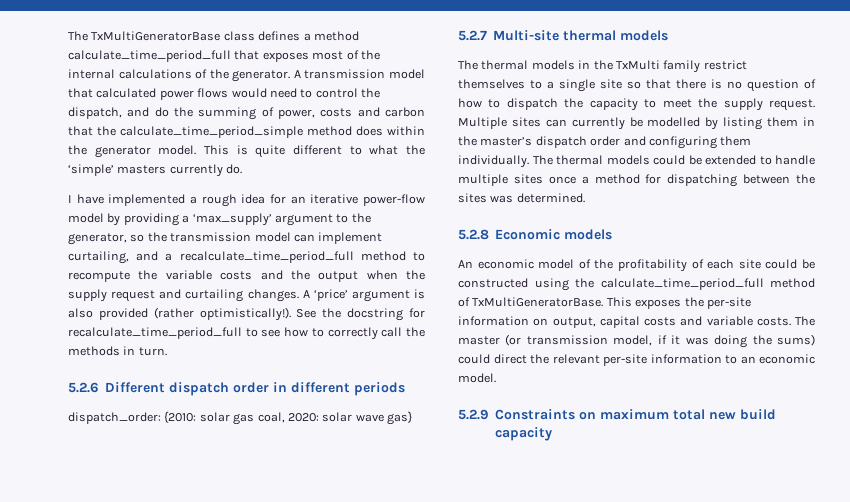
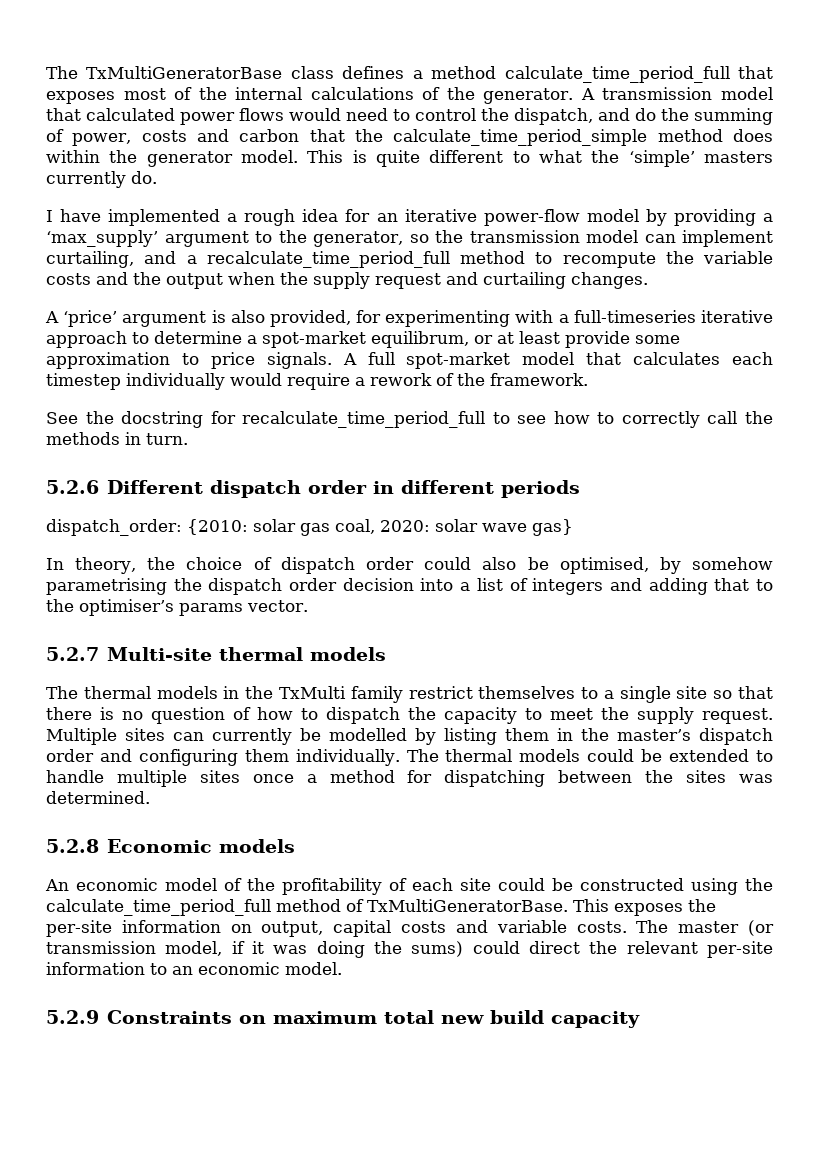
(299, 295) none -> (648, 280) //
[98,307,291,321] provided (rather optimistically!). -> [269,310,773,327] [46,331,680,348] [46,352,773,369] [46,373,588,390] provided, for experimenting with a full-timeseries iterative approach to determine a spot-market equilibrum, or at least provide some approximation to price signals. A full spot-market model that calculates each timestep individually would require a rework of the framework. //
(412, 418) none -> [46,557,773,574] [46,578,773,595] [46,599,308,616] // In theory, the choice of dispatch order could also be optimised, by somehow parametrising the dispatch order decision into a list of integers and adding that to the optimiser’s params vector.

